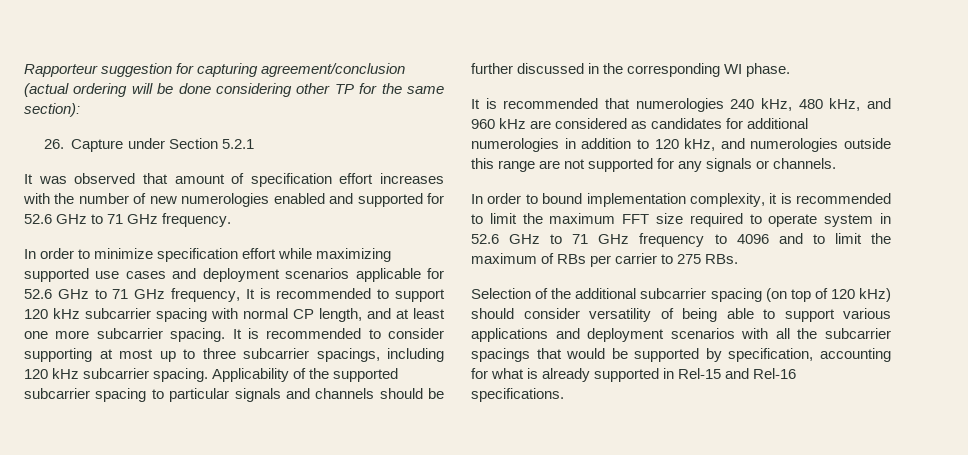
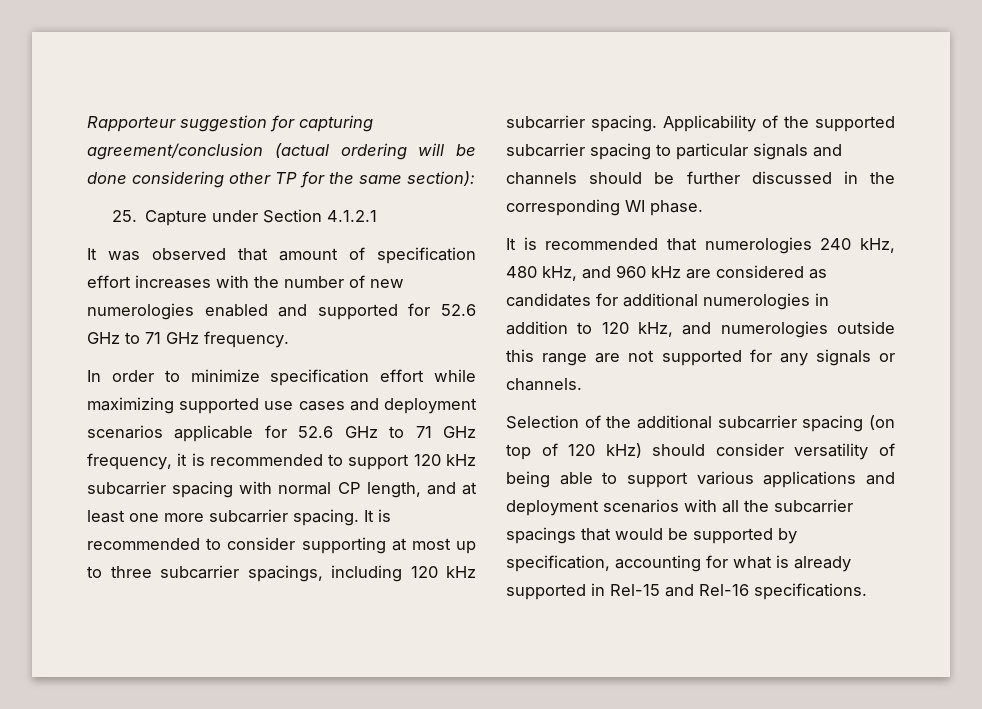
[43,139,64,149] 26. -> [111,210,137,222] 25.
[221,139,254,149] 5.2.1 -> [326,210,377,222] 4.1.2.1
[245,289,255,299] It -> [177,453,188,466] it
[471,193,891,207] [471,213,891,227] [471,233,891,247] [471,253,739,267] // In order to bound implementation complexity, it is recommended to limit the maximum FFT size required to operate system in 52.6 GHz to 71 GHz frequency to 4096 and to limit the maximum of RBs per carrier to 275 RBs. -> (582, 384) none

